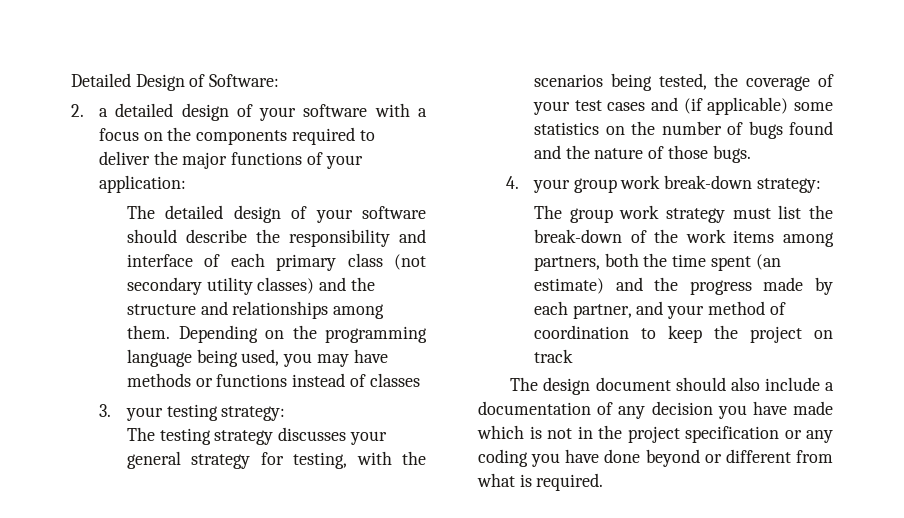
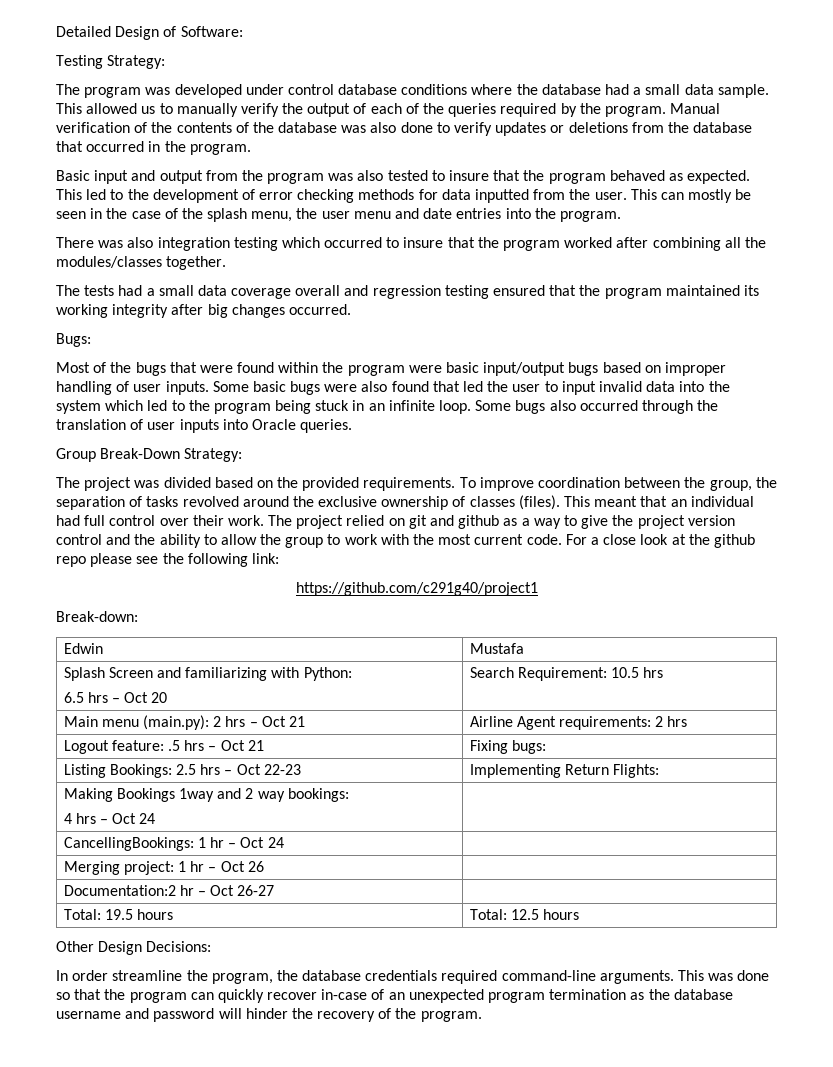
[71,103,428,121] [99,127,375,145] [99,151,363,169] [99,175,187,193] [127,205,427,223] [127,229,427,247] [127,253,427,271] [127,277,375,295] [127,301,385,319] [127,325,428,343] [127,349,388,367] [127,373,420,387] [99,404,286,421] [127,427,387,445] [127,451,427,469] [534,73,834,91] [533,97,833,115] [534,121,833,139] [534,145,751,163] [506,175,821,193] [534,205,833,223] [534,229,834,247] [534,253,781,271] [534,277,833,295] [534,301,786,319] [534,325,833,343] [534,349,574,363] [510,377,834,395] [478,401,833,419] [477,425,833,443] [478,449,833,467] [477,473,604,491] 2. a detailed design of your software with a focus on the components required to deliver the major functions of your application: // The detailed design of your software should describe the responsibility and interface of each primary class (not secondary utility classes) and the structure and relationships among them. Depending on the programming language being used, you may have methods or functions instead of classes // 3. your testing strategy: // The testing strategy discusses your general strategy for testing, with the scenarios being tested, the coverage of your test cases and (if applicable) some statistics on the number of bugs found and the nature of those bugs. // 4. your group work break-down strategy: // The group work strategy must list the break-down of the work items among partners, both the time spent (an estimate) and the progress made by each partner, and your method of coordination to keep the project on track // The design document should also include a documentation of any decision you have made which is not in the project specification or any coding you have done beyond or different from what is required. -> [56,55,166,69] [56,84,769,98] [56,103,721,117] [56,122,753,136] [56,141,251,155] [56,170,751,184] [56,189,752,203] [56,208,621,222] [56,237,766,251] [56,256,227,270] [56,285,759,299] [56,304,351,318] [56,333,91,347] [56,362,726,376] [56,381,730,395] [56,400,719,414] [56,419,353,433] [56,448,243,462] [56,477,777,491] [56,495,754,510] [56,515,735,529] [56,534,755,548] [56,553,279,567] [295,582,538,596] [56,611,138,622] [63,643,103,654] [469,643,524,654] [63,667,352,681] [63,692,168,703] [469,667,664,681] [63,715,306,730] [469,716,688,730] [63,740,264,754] [469,740,546,754] [63,764,301,778] [469,764,660,778] [63,788,349,802] [63,813,156,824] [63,837,284,851] [63,861,264,875] [63,885,275,896] [63,909,174,920] [469,909,580,920] [56,941,212,955] [56,970,770,984] [56,989,733,1003] [56,1008,482,1022] Testing Strategy: // The program was developed under control database conditions where the database had a small data sample. This allowed us to manually verify the output of each of the queries required by the program. Manual verification of the contents of the database was also done to verify updates or deletions from the database that occurred in the program. // Basic input and output from the program was also tested to insure that the program behaved as expected. This led to the development of error checking methods for data inputted from the user. This can mostly be seen in the case of the splash menu, the user menu and date entries into the program. // There was also integration testing which occurred to insure that the program worked after combining all the modules/classes together. // The tests had a small data coverage overall and regression testing ensured that the program maintained its working integrity after big changes occurred. // Bugs: // Most of the bugs that were found within the program were basic input/output bugs based on improper handling of user inputs. Some basic bugs were also found that led the user to input invalid data into the system which led to the program being stuck in an infinite loop. Some bugs also occurred through the translation of user inputs into Oracle queries. // Group Break-Down Strategy: // The project was divided based on the provided requirements. To improve coordination between the group, the separation of tasks revolved around the exclusive ownership of classes (files). This meant that an individual had full control over their work. The project relied on git and github as a way to give the project version control and the ability to allow the group to work with the most current code. For a close look at the github repo please see the following link: // https://github.com/c291g40/project1 // Break-down: // Edwin | Mustafa // Splash Screen and familiarizing with Python: // 6.5 hrs – Oct 20 | Search Requirement: 10.5 hrs // Main menu (main.py): 2 hrs – Oct 21 | Airline Agent requirements: 2 hrs // Logout feature: .5 hrs – Oct 21 | Fixing bugs: // Listing Bookings: 2.5 hrs – Oct 22-23 | Implementing Return Flights: // Making Bookings 1way and 2 way bookings: // 4 hrs – Oct 24 | // CancellingBookings: 1 hr – Oct 24 | // Merging project: 1 hr – Oct 26 | // Documentation:2 hr – Oct 26-27 | // Total: 19.5 hours | Total: 12.5 hours // Other Design Decisions: // In order streamline the program, the database credentials required command-line arguments. This was done so that the program can quickly recover in-case of an unexpected program termination as the database username and password will hinder the recovery of the program.

